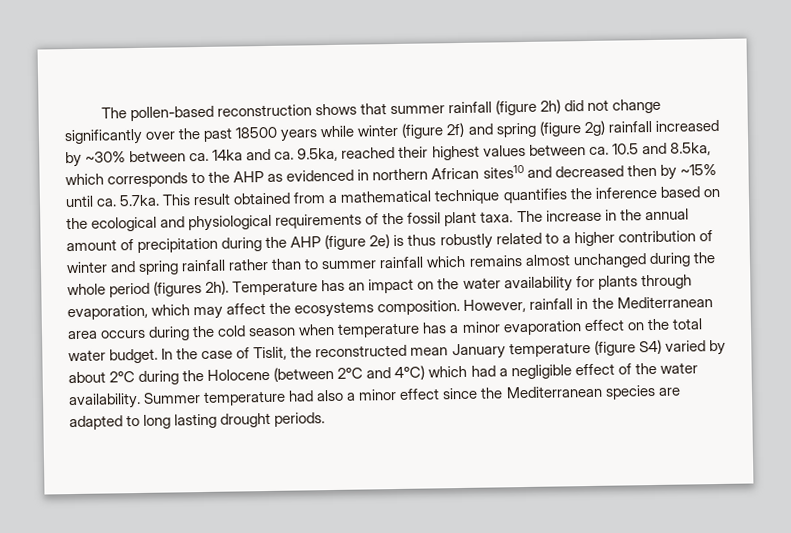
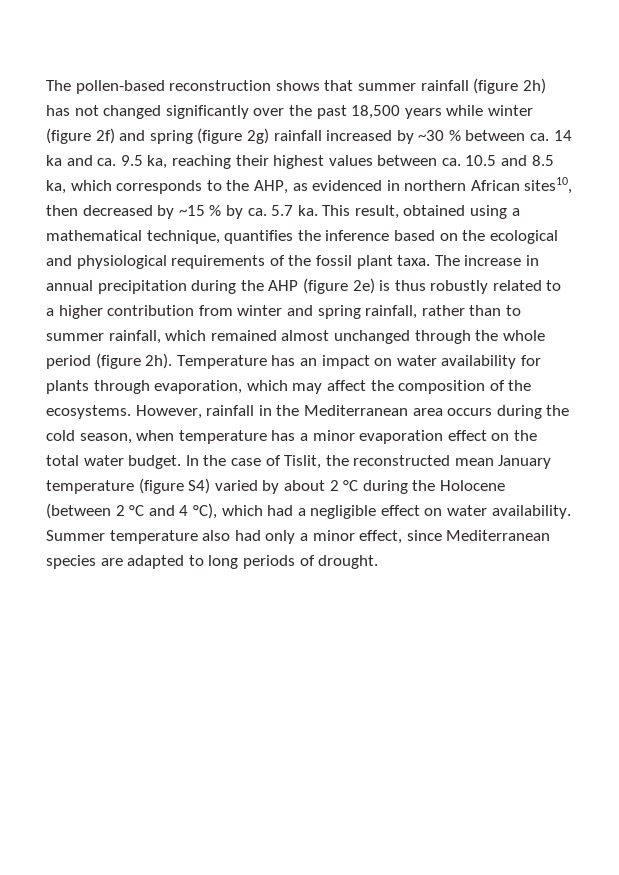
[563,98,662,114] did not change -> [46,105,162,119] has not changed
[235,126,278,139] 18500 -> [351,105,401,119] 18,500
[85,146,396,163] ~30% between ca. 14ka and ca. 9.5ka, reached -> [418,130,572,141] [46,155,231,169] ~30 % between ca. 14 ka and ca. 9.5 ka, reaching
[669,142,711,156] 8.5ka, -> [531,155,554,166] [46,180,66,194] 8.5 ka,
[233,171,265,183] AHP -> [253,180,288,194] AHP,
[482,164,717,180] [65,192,327,208] sites10 and decreased then by ~15% until ca. 5.7ka. This result obtained from -> [524,177,573,194] [46,205,508,219] sites10, then decreased by ~15 % by ca. 5.7 ka. This result, obtained using
[434,189,501,205] technique -> [146,230,220,244] technique,
[619,208,689,221] [66,239,135,252] the annual amount of -> [46,280,93,291] annual
[698,230,713,242] of -> [198,305,233,316] from
[181,259,227,272] rainfall -> [365,305,418,319] rainfall,
[379,255,523,269] rainfall which remains -> [108,330,277,344] rainfall, which remained
[648,252,691,268] during -> [414,330,471,344] through
[153,281,203,297] (figures -> [95,353,141,369] (figure
[437,278,460,290] the -> (393, 362) none
[294,299,461,318] ecosystems composition. -> [398,380,532,394] [46,405,131,419] composition of the ecosystems.
[248,327,297,337] season -> [79,433,132,444] season,
[109,371,136,383] 2°C -> [329,480,359,491] 2 °C
[337,365,426,381] 2°C and 4°C) -> [115,503,217,519] 2 °C and 4 °C),
[617,362,657,375] of the -> [424,508,443,516] on
[288,387,504,402] had also a minor effect since the -> [202,530,442,544] also had only a minor effect, since
[174,412,326,429] lasting drought periods. -> [242,555,379,569] periods of drought.

